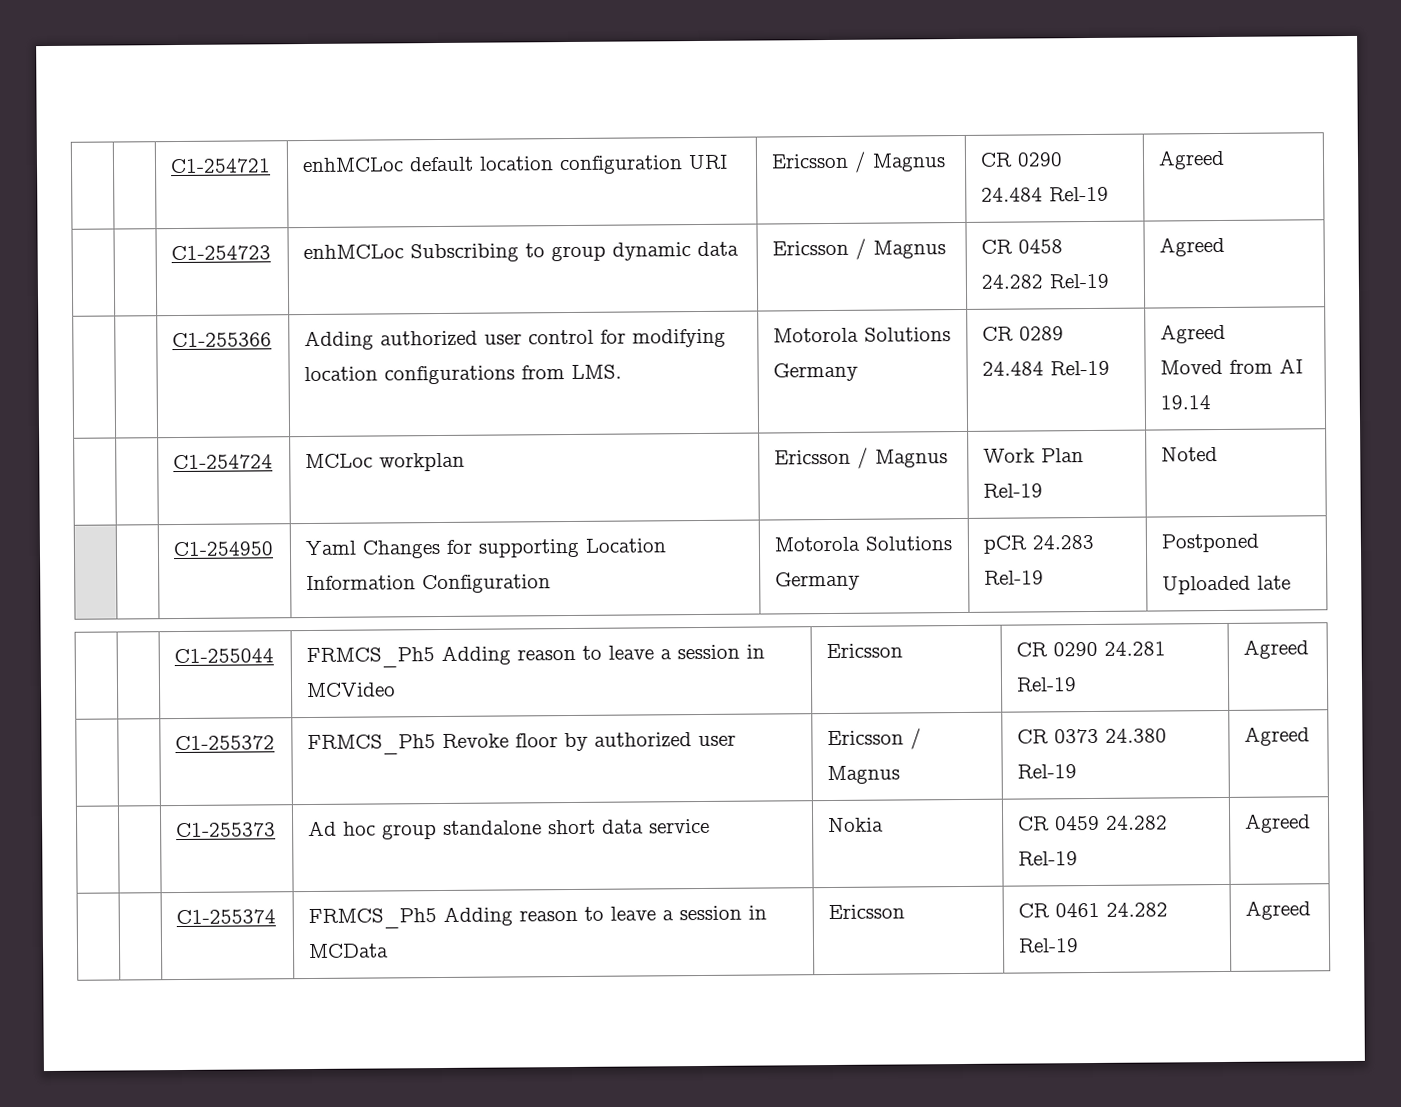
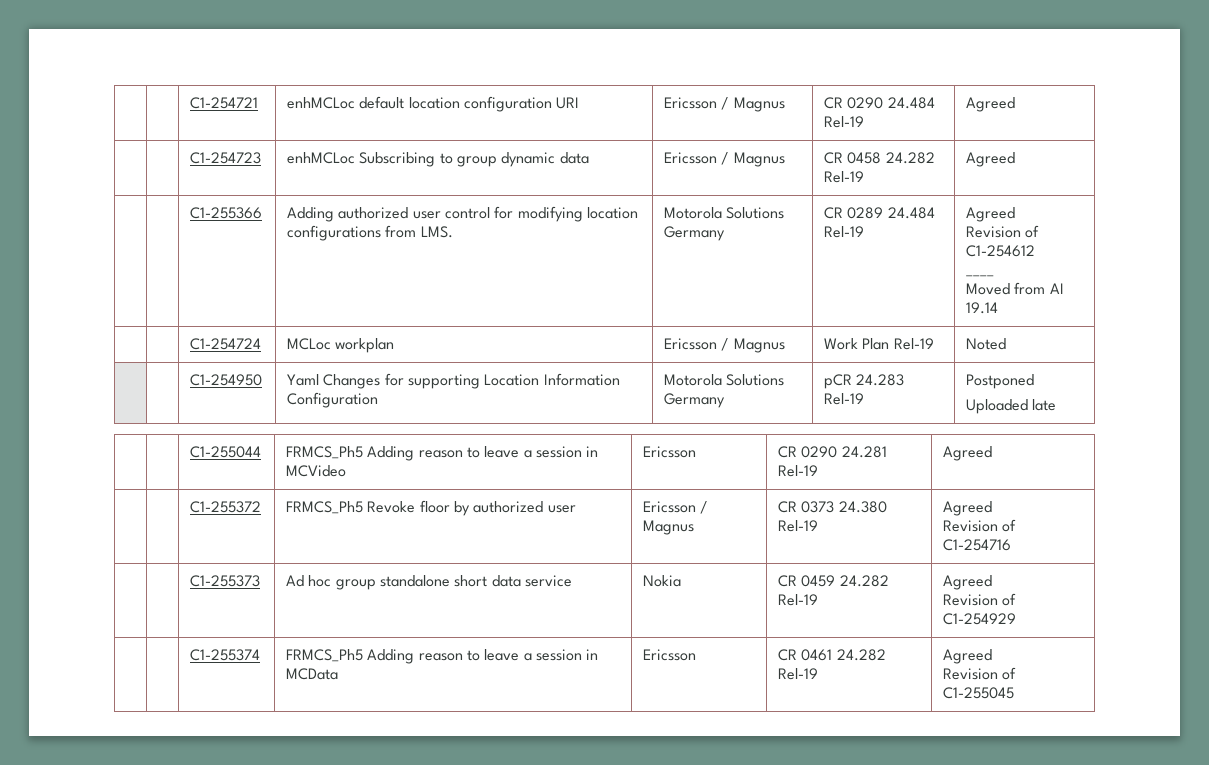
(1227, 333) none -> [966,225,1040,238] [966,245,1036,257] [966,275,995,277] // Revision of C1-254612 // ____
(1311, 736) none -> [943,519,1017,532] [943,539,1012,551] // Revision of C1-254716
(1312, 823) none -> [943,593,1017,606] [943,613,1017,625] // Revision of C1-254929
(1312, 910) none -> [943,667,1017,680] [943,687,1015,699] // Revision of C1-255045

